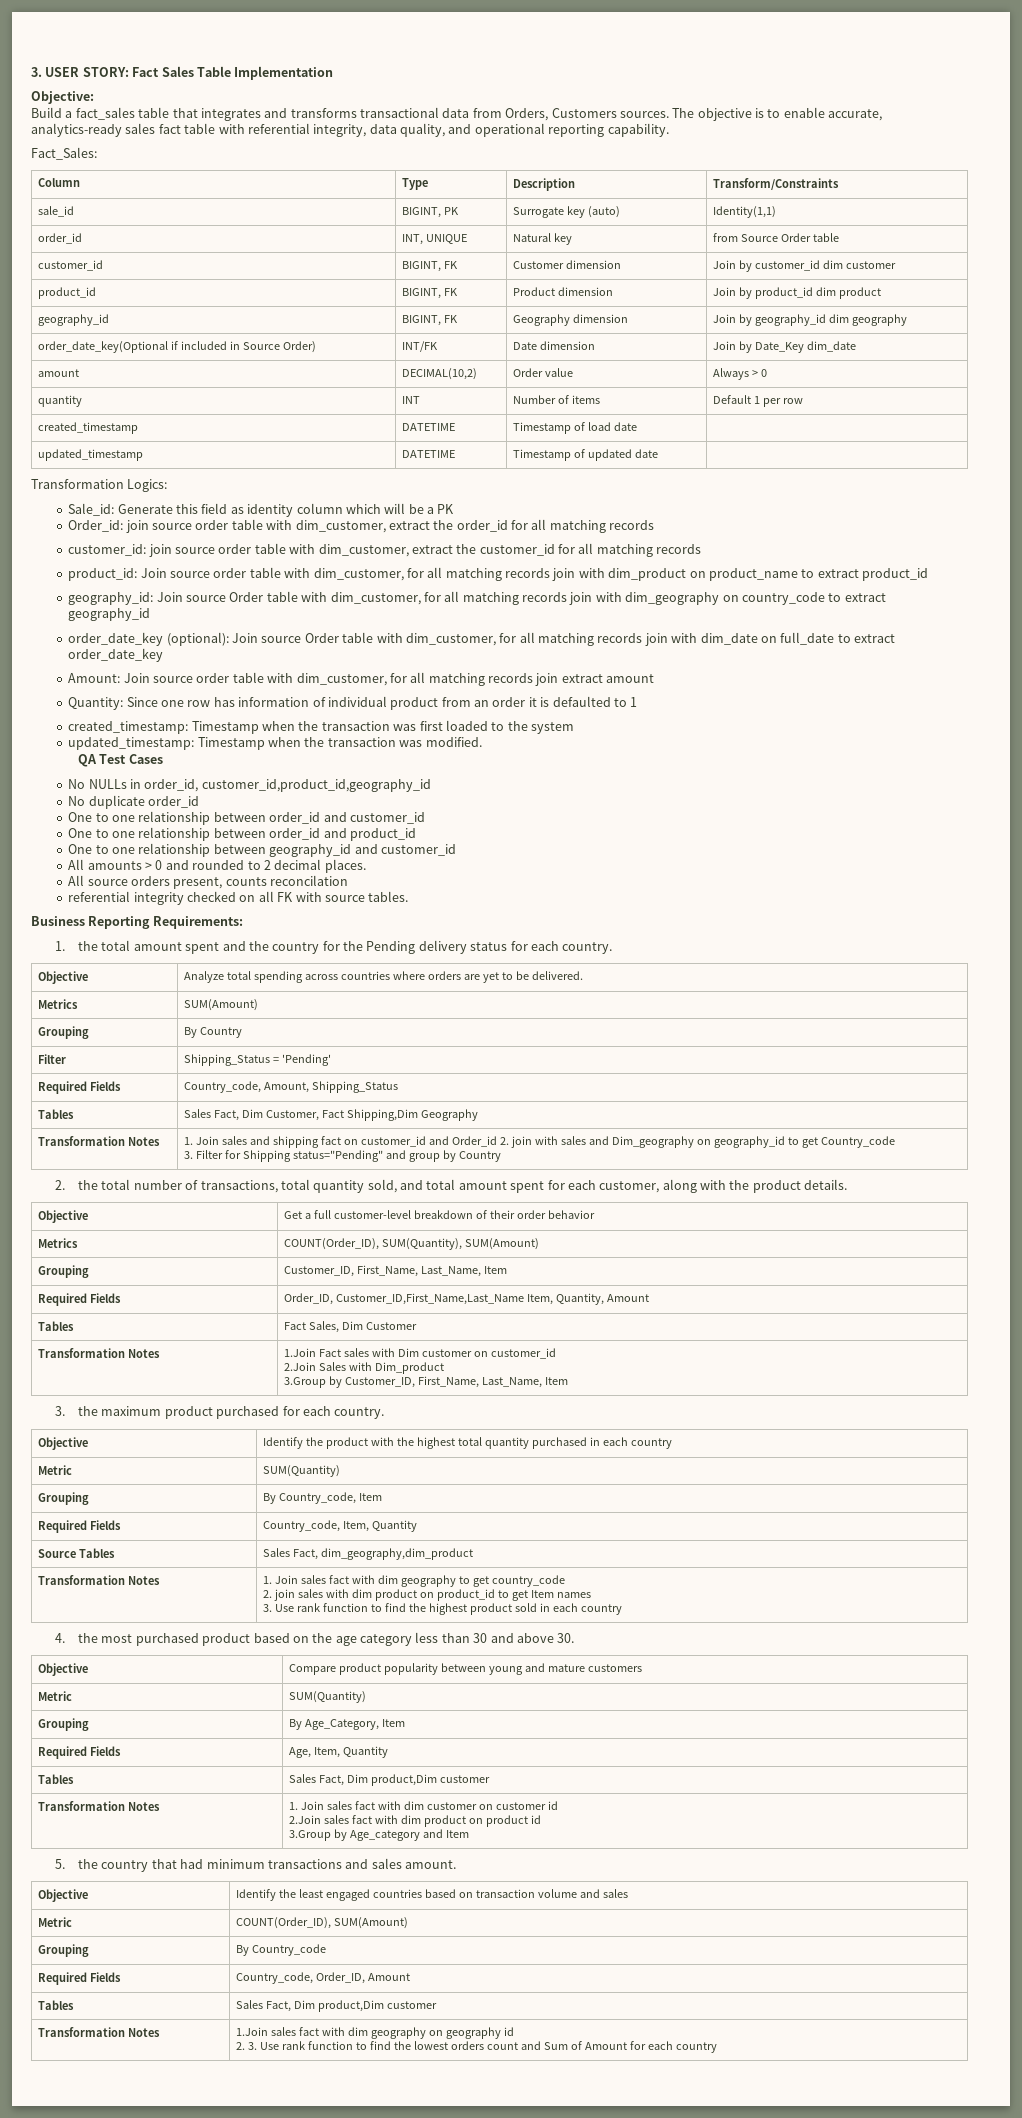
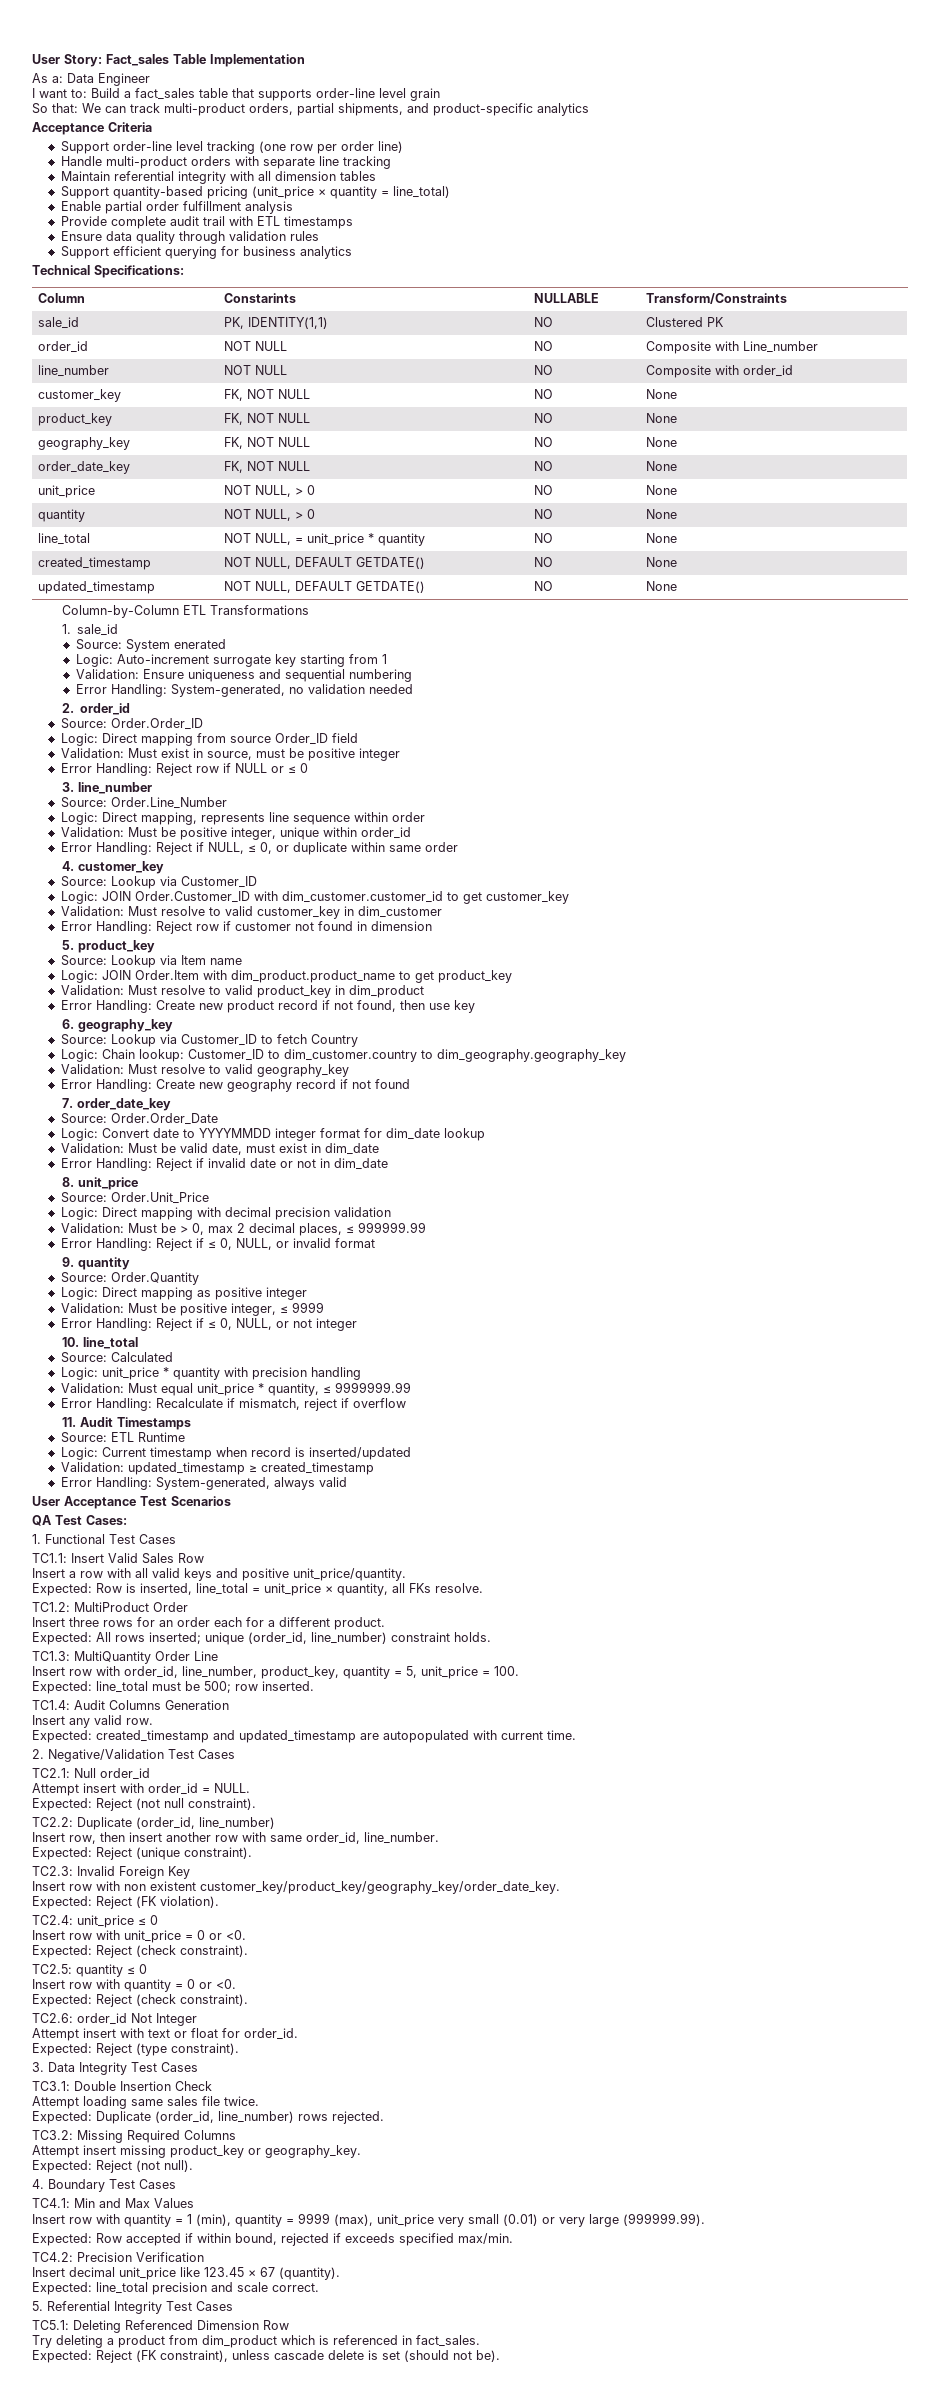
[31,66,334,80] [31,91,94,104] 3. USER STORY: Fact Sales Table Implementation // Objective: // -> [32,54,305,67] [32,73,150,86] [32,88,87,98] User Story: Fact_sales Table Implementation // As a: Data Engineer // I want to:
[200,107,883,121] [31,123,669,137] [31,147,97,160] integrates and transforms transactional data from Orders, Customers sources. The objective is to enable accurate, analytics-ready sales fact table with referential integrity, data quality, and operational reporting capability. // Fact_Sales: -> [258,88,440,101] [32,103,589,116] [32,122,152,135] [60,141,403,154] [60,156,391,169] [60,171,376,184] [60,186,450,199] [60,201,293,214] [60,216,353,229] [60,231,319,244] [60,246,352,259] [32,265,184,278] supports order-line level grain // So that: We can track multi-product orders, partial shipments, and product-specific analytics // Acceptance Criteria // Support order-line level tracking (one row per order line) // Handle multi-product orders with separate line tracking // Maintain referential integrity with all dimension tables // Support quantity-based pricing (unit_price × quantity = line_total) // Enable partial order fulfillment analysis // Provide complete audit trail with ETL timestamps // Ensure data quality through validation rules // Support efficient querying for business analytics // Technical Specifications:
[402,178,429,190] [513,178,576,191] Type | Description -> [223,293,296,303] [533,293,599,303] Constarints | NULLABLE
[402,207,460,218] [513,206,621,218] [713,206,777,218] [38,233,83,244] [402,234,468,245] [513,233,573,245] [713,233,840,242] [38,260,104,271] [402,261,459,272] [513,260,622,269] [713,260,897,272] [38,287,97,299] [402,288,459,299] [513,287,614,296] [713,287,882,299] [38,314,110,326] [402,315,459,326] [513,314,629,326] [713,314,908,326] [38,341,317,353] [402,341,439,352] [513,341,596,350] [713,341,857,353] [38,369,80,377] [402,368,478,380] [513,368,574,377] [713,368,768,380] [38,395,83,407] [402,396,421,404] [513,395,601,404] [713,395,804,407] [38,422,139,434] [402,423,456,431] [513,422,638,434] [38,449,144,461] [402,450,456,458] [513,449,659,461] [31,479,168,492] [68,503,455,517] [68,519,655,533] [68,543,702,557] [68,567,929,581] [68,591,886,605] [68,608,151,621] [68,632,896,646] [68,648,164,662] [68,672,655,686] [68,696,638,710] [68,720,575,734] [68,737,482,750] [78,754,163,767] [68,779,431,792] [68,795,200,809] [68,811,425,825] [68,827,416,841] [68,843,456,857] [68,859,366,873] [68,875,349,889] [68,891,409,905] [31,916,243,929] [54,940,613,954] [38,971,89,984] [184,971,584,983] [38,999,79,1009] [184,999,259,1011] [38,1026,90,1039] [184,1027,243,1038] [38,1054,67,1064] [184,1054,332,1066] [38,1081,122,1094] [184,1081,399,1093] [38,1109,75,1119] [184,1109,479,1121] [38,1136,161,1146] [184,1136,895,1148] [184,1150,502,1162] [54,1179,848,1193] [38,1210,89,1223] [284,1210,596,1219] [38,1238,79,1248] [284,1238,540,1250] [38,1265,90,1278] [284,1265,508,1277] [38,1293,122,1306] [284,1293,650,1305] [38,1321,75,1331] [284,1321,418,1333] [38,1348,161,1358] [284,1348,557,1359] [284,1362,445,1374] [284,1376,569,1388] [54,1406,385,1419] [38,1437,89,1450] [263,1437,673,1449] [38,1465,73,1475] [263,1465,341,1477] [38,1492,90,1505] [263,1492,383,1504] [38,1520,122,1533] [263,1520,418,1532] [38,1548,116,1558] [263,1548,474,1560] [38,1575,161,1585] [263,1575,566,1587] [263,1589,592,1601] [263,1603,623,1615] [54,1632,575,1646] [38,1663,89,1676] [289,1663,643,1675] [38,1691,73,1701] [289,1691,367,1703] [38,1718,90,1731] [289,1719,406,1730] [38,1746,122,1759] [289,1746,389,1758] [38,1774,75,1784] [289,1774,491,1786] [38,1801,161,1811] [289,1801,559,1810] [289,1815,542,1827] [289,1829,470,1841] [54,1858,457,1872] [38,1889,89,1902] [236,1889,629,1901] [38,1917,73,1927] [236,1917,409,1929] [38,1944,90,1957] [236,1944,327,1956] [38,1972,122,1985] [236,1972,411,1984] [38,2000,75,2010] [236,2000,438,2012] [38,2027,161,2037] [236,2027,515,2039] [236,2041,717,2053] BIGINT, PK | Surrogate key (auto) | Identity(1,1) // order_id | INT, UNIQUE | Natural key | from Source Order table // customer_id | BIGINT, FK | Customer dimension | Join by customer_id dim customer // product_id | BIGINT, FK | Product dimension | Join by product_id dim product // geography_id | BIGINT, FK | Geography dimension | Join by geography_id dim geography // order_date_key(Optional if included in Source Order) | INT/FK | Date dimension | Join by Date_Key dim_date // amount | DECIMAL(10,2) | Order value | Always > 0 // quantity | INT | Number of items | Default 1 per row // created_timestamp | DATETIME | Timestamp of load date | // updated_timestamp | DATETIME | Timestamp of updated date | // Transformation Logics: // Sale_id: Generate this field as identity column which will be a PK // Order_id: join source order table with dim_customer, extract the order_id for all matching records // customer_id: join source order table with dim_customer, extract the customer_id for all matching records // product_id: Join source order table with dim_customer, for all matching records join with dim_product on product_name to extract product_id // geography_id: Join source Order table with dim_customer, for all matching records join with dim_geography on country_code to extract geography_id // order_date_key (optional): Join source Order table with dim_customer, for all matching records join with dim_date on full_date to extract order_date_key // Amount: Join source order table with dim_customer, for all matching records join extract amount // Quantity: Since one row has information of individual product from an order it is defaulted to 1 // created_timestamp: Timestamp when the transaction was first loaded to the system // updated_timestamp: Timestamp when the transaction was modified. // QA Test Cases // No NULLs in order_id, customer_id,product_id,geography_id // No duplicate order_id // One to one relationship between order_id and customer_id // One to one relationship between order_id and product_id // One to one relationship between geography_id and customer_id // All amounts > 0 and rounded to 2 decimal places. // All source orders present, counts reconcilation // referential integrity checked on all FK with source tables. // Business Reporting Requirements: // 1. the total amount spent and the country for the Pending delivery status for each country. // Objective | Analyze total spending across countries where orders are yet to be delivered. // Metrics | SUM(Amount) // Grouping | By Country // Filter | Shipping_Status = 'Pending' // Required Fields | Country_code, Amount, Shipping_Status // Tables | Sales Fact, Dim Customer, Fact Shipping,Dim Geography // Transformation Notes | 1. Join sales and shipping fact on customer_id and Order_id 2. join with sales and Dim_geography on geography_id to get Country_code // 3. Filter for Shipping status="Pending" and group by Country // 2. the total number of transactions, total quantity sold, and total amount spent for each customer, along with the product details. // Objective | Get a full customer-level breakdown of their order behavior // Metrics | COUNT(Order_ID), SUM(Quantity), SUM(Amount) // Grouping | Customer_ID, First_Name, Last_Name, Item // Required Fields | Order_ID, Customer_ID,First_Name,Last_Name Item, Quantity, Amount // Tables | Fact Sales, Dim Customer // Transformation Notes | 1.Join Fact sales with Dim customer on customer_id // 2.Join Sales with Dim_product // 3.Group by Customer_ID, First_Name, Last_Name, Item // 3. the maximum product purchased for each country. // Objective | Identify the product with the highest total quantity purchased in each country // Metric | SUM(Quantity) // Grouping | By Country_code, Item // Required Fields | Country_code, Item, Quantity // Source Tables | Sales Fact, dim_geography,dim_product // Transformation Notes | 1. Join sales fact with dim geography to get country_code // 2. join sales with dim product on product_id to get Item names // 3. Use rank function to find the highest product sold in each country // 4. the most purchased product based on the age category less than 30 and above 30. // Objective | Compare product popularity between young and mature customers // Metric | SUM(Quantity) // Grouping | By Age_Category, Item // Required Fields | Age, Item, Quantity // Tables | Sales Fact, Dim product,Dim customer // Transformation Notes | 1. Join sales fact with dim customer on customer id // 2.Join sales fact with dim product on product id // 3.Group by Age_category and Item // 5. the country that had minimum transactions and sales amount. // Objective | Identify the least engaged countries based on transaction volume and sales // Metric | COUNT(Order_ID), SUM(Amount) // Grouping | By Country_code // Required Fields | Country_code, Order_ID, Amount // Tables | Sales Fact, Dim product,Dim customer // Transformation Notes | 1.Join sales fact with dim geography on geography id // 2. 3. Use rank function to find the lowest orders count and Sum of Amount for each country -> [223,317,328,329] [533,317,553,327] [645,317,724,327] [37,341,88,353] [223,341,287,351] [533,341,553,351] [645,341,818,354] [37,365,109,377] [223,365,287,375] [533,365,553,375] [645,365,793,378] [37,389,121,402] [223,389,310,401] [533,389,553,399] [645,389,677,399] [37,413,112,426] [223,413,310,425] [533,413,553,423] [645,413,677,423] [37,437,130,450] [223,437,310,449] [533,437,553,447] [645,437,677,447] [37,461,130,474] [223,461,310,473] [533,461,553,471] [645,461,677,471] [37,485,95,498] [223,485,315,497] [533,485,553,495] [645,485,677,495] [37,509,85,522] [223,509,315,521] [533,509,553,519] [645,509,677,519] [37,533,90,545] [223,533,425,546] [533,533,553,543] [645,533,677,543] [37,557,151,570] [223,557,425,569] [533,557,553,567] [645,557,677,567] [37,581,155,594] [223,581,425,593] [533,581,553,591] [645,581,677,591] [61,605,309,618] [61,624,119,636] [75,639,226,652] [75,654,387,667] [75,669,412,682] [75,684,413,697] [61,703,131,715] [60,718,203,730] [60,733,358,746] [60,748,400,761] [60,763,308,776] [61,782,152,794] [60,797,227,809] [60,812,425,825] [60,827,411,840] [60,842,458,855] [61,861,164,874] [60,876,257,889] [60,891,569,904] [60,906,442,919] [60,921,432,934] [61,940,155,953] [60,955,242,968] [60,970,512,983] [60,985,424,998] [60,1000,475,1013] [61,1019,173,1032] [60,1034,358,1047] [60,1049,626,1062] [60,1064,349,1077] [60,1079,410,1092] [61,1098,171,1111] [60,1113,218,1125] [60,1128,485,1141] [60,1143,379,1155] [60,1158,388,1171] [61,1177,138,1190] [60,1192,209,1204] [60,1207,391,1220] [60,1222,426,1236] [60,1238,375,1251] [61,1257,130,1270] [60,1272,199,1285] [60,1287,307,1300] [60,1302,324,1316] [60,1318,357,1331] [61,1337,138,1349] [60,1352,173,1363] [60,1367,361,1380] [60,1382,411,1396] [60,1398,406,1411] [61,1417,191,1430] [60,1432,185,1443] [60,1447,411,1460] [60,1462,374,1475] [60,1477,347,1490] [32,1496,231,1509] [32,1515,127,1526] [32,1534,176,1544] [32,1553,204,1564] [32,1568,406,1581] [32,1583,483,1596] [32,1602,188,1612] [32,1617,385,1630] [32,1632,491,1645] [32,1651,218,1664] [32,1666,519,1679] [32,1681,314,1694] [32,1700,229,1710] [32,1715,153,1728] [32,1730,576,1743] [32,1749,235,1762] [32,1768,150,1780] [32,1783,250,1796] [32,1798,256,1811] [32,1817,275,1830] [32,1832,439,1844] [32,1847,252,1860] [32,1866,190,1879] [32,1881,560,1894] [32,1896,219,1909] [32,1915,158,1928] [32,1930,246,1943] [32,1945,248,1958] [32,1964,147,1977] [32,1979,236,1992] [32,1994,248,2007] [32,2013,197,2026] [32,2028,298,2041] [32,2043,239,2056] [32,2062,198,2075] [32,2081,212,2091] [32,2096,259,2109] [32,2111,384,2124] [32,2130,236,2143] [32,2145,361,2158] [32,2160,193,2173] [32,2179,176,2192] [32,2198,194,2208] [32,2213,705,2227] [32,2233,513,2246] [32,2252,204,2262] [32,2267,340,2280] [32,2282,319,2295] [32,2301,233,2314] [32,2320,289,2333] [32,2335,480,2348] [32,2350,500,2363] PK, IDENTITY(1,1) | NO | Clustered PK // order_id | NOT NULL | NO | Composite with Line_number // line_number | NOT NULL | NO | Composite with order_id // customer_key | FK, NOT NULL | NO | None // product_key | FK, NOT NULL | NO | None // geography_key | FK, NOT NULL | NO | None // order_date_key | FK, NOT NULL | NO | None // unit_price | NOT NULL, > 0 | NO | None // quantity | NOT NULL, > 0 | NO | None // line_total | NOT NULL, = unit_price * quantity | NO | None // created_timestamp | NOT NULL, DEFAULT GETDATE() | NO | None // updated_timestamp | NOT NULL, DEFAULT GETDATE() | NO | None // Column-by-Column ETL Transformations // 1. sale_id // Source: System enerated // Logic: Auto-increment surrogate key starting from 1 // Validation: Ensure uniqueness and sequential numbering // Error Handling: System-generated, no validation needed // 2. order_id // Source: Order.Order_ID // Logic: Direct mapping from source Order_ID field // Validation: Must exist in source, must be positive integer // Error Handling: Reject row if NULL or ≤ 0 // 3. line_number // Source: Order.Line_Number // Logic: Direct mapping, represents line sequence within order // Validation: Must be positive integer, unique within order_id // Error Handling: Reject if NULL, ≤ 0, or duplicate within same order // 4. customer_key // Source: Lookup via Customer_ID // Logic: JOIN Order.Customer_ID with dim_customer.customer_id to get customer_key // Validation: Must resolve to valid customer_key in dim_customer // Error Handling: Reject row if customer not found in dimension // 5. product_key // Source: Lookup via Item name // Logic: JOIN Order.Item with dim_product.product_name to get product_key // Validation: Must resolve to valid product_key in dim_product // Error Handling: Create new product record if not found, then use key // 6. geography_key // Source: Lookup via Customer_ID to fetch Country // Logic: Chain lookup: Customer_ID to dim_customer.country to dim_geography.geography_key // Validation: Must resolve to valid geography_key // Error Handling: Create new geography record if not found // 7. order_date_key // Source: Order.Order_Date // Logic: Convert date to YYYYMMDD integer format for dim_date lookup // Validation: Must be valid date, must exist in dim_date // Error Handling: Reject if invalid date or not in dim_date // 8. unit_price // Source: Order.Unit_Price // Logic: Direct mapping with decimal precision validation // Validation: Must be > 0, max 2 decimal places, ≤ 999999.99 // Error Handling: Reject if ≤ 0, NULL, or invalid format // 9. quantity // Source: Order.Quantity // Logic: Direct mapping as positive integer // Validation: Must be positive integer, ≤ 9999 // Error Handling: Reject if ≤ 0, NULL, or not integer // 10. line_total // Source: Calculated // Logic: unit_price * quantity with precision handling // Validation: Must equal unit_price * quantity, ≤ 9999999.99 // Error Handling: Recalculate if mismatch, reject if overflow // 11. Audit Timestamps // Source: ETL Runtime // Logic: Current timestamp when record is inserted/updated // Validation: updated_timestamp ≥ created_timestamp // Error Handling: System-generated, always valid // User Acceptance Test Scenarios // QA Test Cases: // 1. Functional Test Cases // TC1.1: Insert Valid Sales Row // Insert a row with all valid keys and positive unit_price/quantity. // Expected: Row is inserted, line_total = unit_price × quantity, all FKs resolve. // TC1.2: MultiProduct Order // Insert three rows for an order each for a different product. // Expected: All rows inserted; unique (order_id, line_number) constraint holds. // TC1.3: MultiQuantity Order Line // Insert row with order_id, line_number, product_key, quantity = 5, unit_price = 100. // Expected: line_total must be 500; row inserted. // TC1.4: Audit Columns Generation // Insert any valid row. // Expected: created_timestamp and updated_timestamp are autopopulated with current time. // 2. Negative/Validation Test Cases // TC2.1: Null order_id // Attempt insert with order_id = NULL. // Expected: Reject (not null constraint). // TC2.2: Duplicate (order_id, line_number) // Insert row, then insert another row with same order_id, line_number. // Expected: Reject (unique constraint). // TC2.3: Invalid Foreign Key // Insert row with non existent customer_key/product_key/geography_key/order_date_key. // Expected: Reject (FK violation). // TC2.4: unit_price ≤ 0 // Insert row with unit_price = 0 or <0. // Expected: Reject (check constraint). // TC2.5: quantity ≤ 0 // Insert row with quantity = 0 or <0. // Expected: Reject (check constraint). // TC2.6: order_id Not Integer // Attempt insert with text or float for order_id. // Expected: Reject (type constraint). // 3. Data Integrity Test Cases // TC3.1: Double Insertion Check // Attempt loading same sales file twice. // Expected: Duplicate (order_id, line_number) rows rejected. // TC3.2: Missing Required Columns // Attempt insert missing product_key or geography_key. // Expected: Reject (not null). // 4. Boundary Test Cases // TC4.1: Min and Max Values // Insert row with quantity = 1 (min), quantity = 9999 (max), unit_price very small (0.01) or very large (999999.99). // Expected: Row accepted if within bound, rejected if exceeds specified max/min. // TC4.2: Precision Verification // Insert decimal unit_price like 123.45 × 67 (quantity). // Expected: line_total precision and scale correct. // 5. Referential Integrity Test Cases // TC5.1: Deleting Referenced Dimension Row // Try deleting a product from dim_product which is referenced in fact_sales. // Expected: Reject (FK constraint), unless cascade delete is set (should not be).

